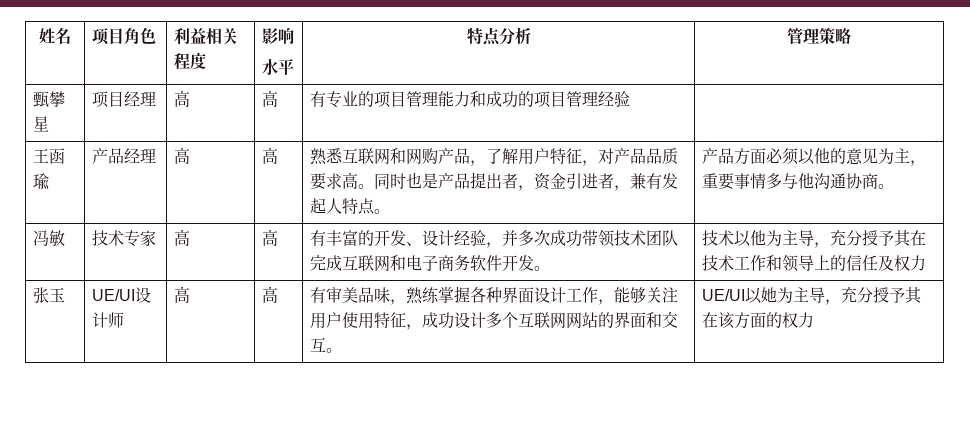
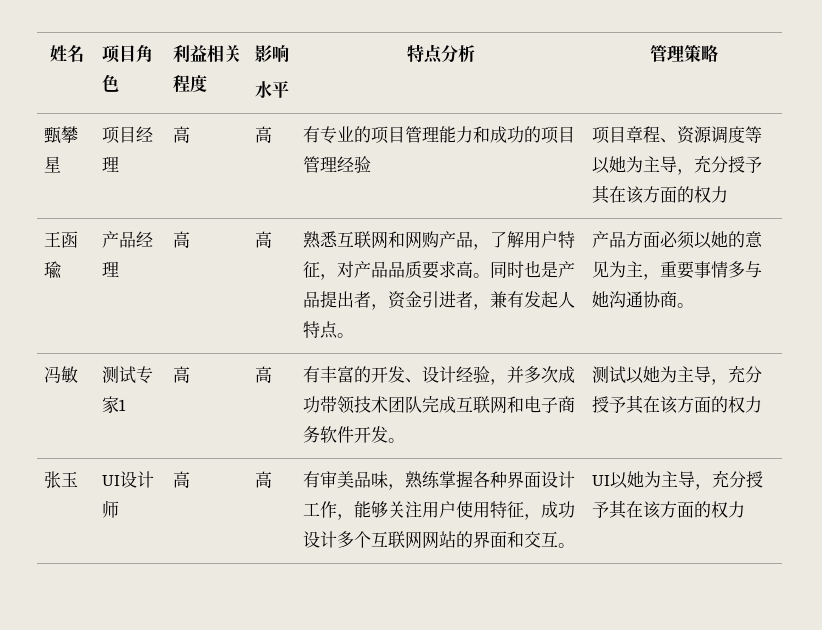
(630, 99) none -> [592,126,763,144] [592,155,763,175] [592,185,729,204] 项目章程、资源调度等以她为主导，充分授予其在该方面的权力
[813,148,830,164] 他 -> [711,231,729,248] 她
[797,173,814,189] 他 -> [592,291,610,308] 她
[91,230,124,246] 技术 -> [102,366,137,384] 测试
(156, 238) none -> [119,399,127,411] 1
[701,230,926,248] [701,255,894,272] 技术以他为主导，充分授予其在技术工作和领导上的信任及 -> [592,365,763,385] [592,395,729,414] 测试以她为主导，充分授予其在该方面的
[91,289,135,301] UE/UI -> [102,475,121,486] UI
[701,289,745,301] UE/UI -> [592,475,611,486] UI

